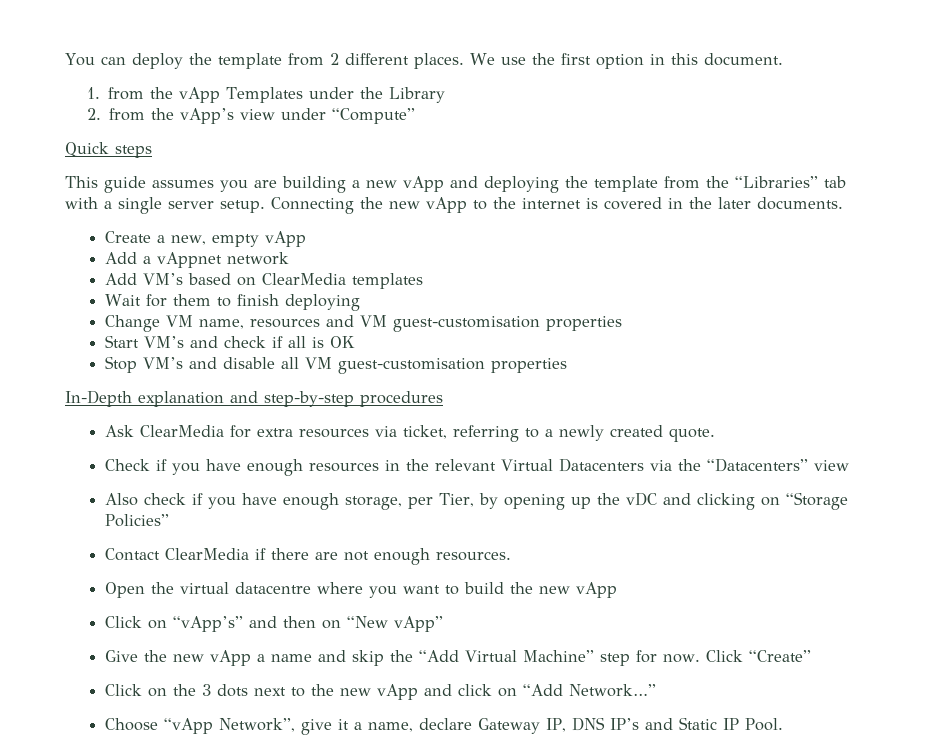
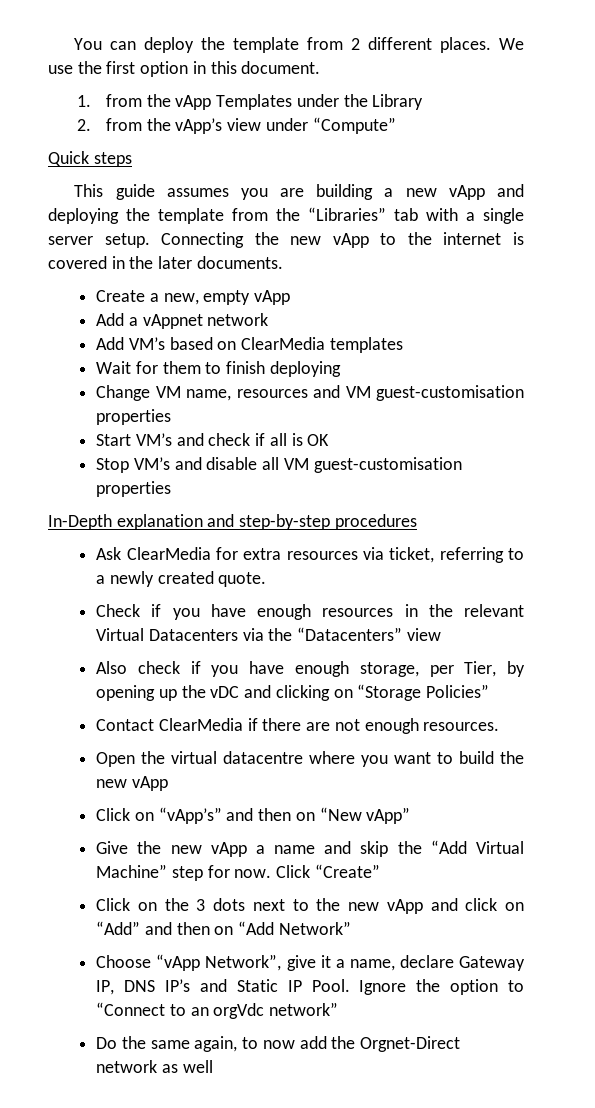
[522,684,656,697] “Add Network…” -> [96,921,351,935] “Add” and then on “Add Network”
(783, 724) none -> [359,979,524,995] [96,1002,339,1019] [96,1036,461,1052] [96,1060,213,1073] Ignore the option to “Connect to an orgVdc network” // Do the same again, to now add the Orgnet-Direct network as well

